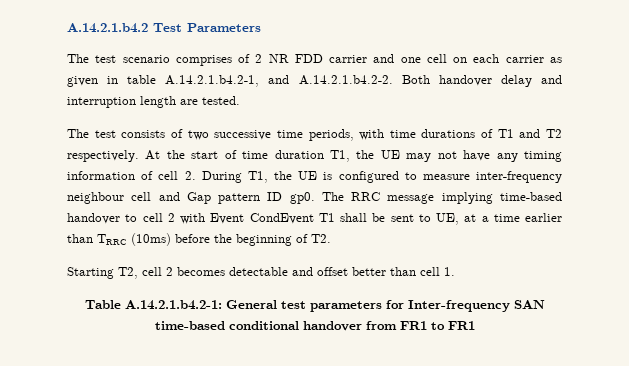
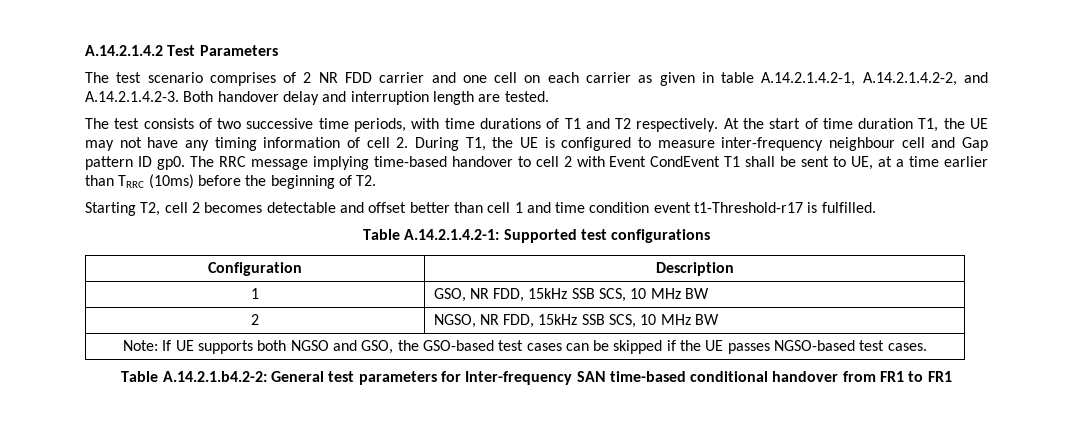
[67,23,148,33] A.14.2.1.b4.2 -> [85,45,163,56] A.14.2.1.4.2
[165,75,393,87] A.14.2.1.b4.2-1, and A.14.2.1.b4.2-2. -> [761,72,989,86] [85,91,179,102] A.14.2.1.4.2-1, A.14.2.1.4.2-2, and A.14.2.1.4.2-3.
[444,267,455,276] [84,300,222,310] 1. // Table A.14.2.1.b4.2-1: -> [514,202,876,213] [362,229,711,243] [208,262,302,276] [655,262,734,276] [251,288,259,299] [433,288,710,302] [251,314,259,325] [433,314,720,328] [122,340,927,354] [121,371,267,382] 1 and time condition event t1-Threshold-r17 is fulfilled. // Table A.14.2.1.4.2-1: Supported test configurations // Configuration | Description // 1 | GSO, NR FDD, 15kHz SSB SCS, 10 MHz BW // 2 | NGSO, NR FDD, 15kHz SSB SCS, 10 MHz BW // Note: If UE supports both NGSO and GSO, the GSO-based test cases can be skipped if the UE passes NGSO-based test cases. // Table A.14.2.1.b4.2-2:

